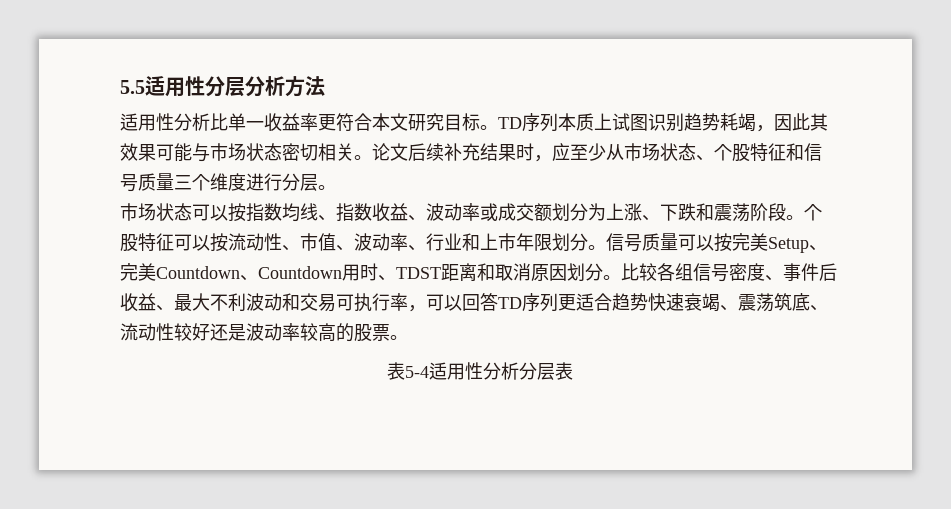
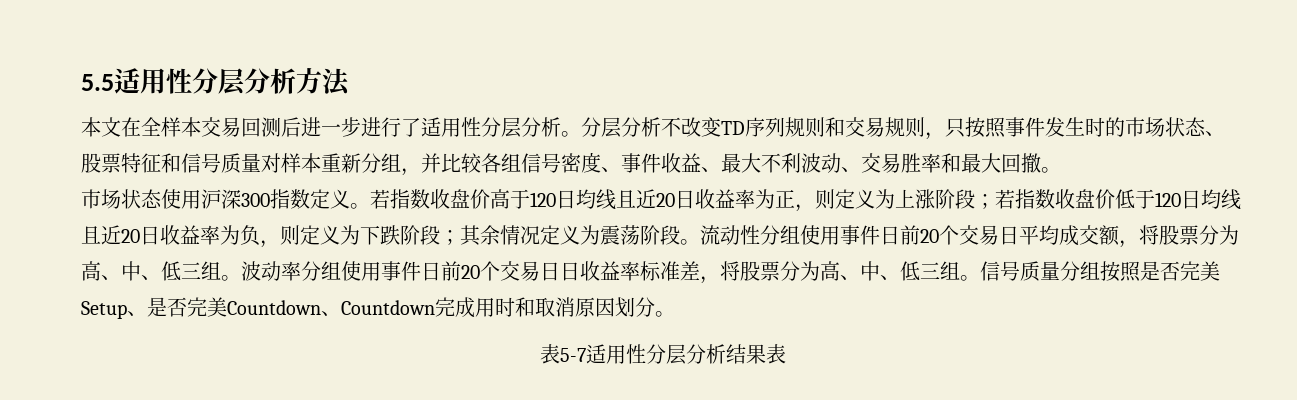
[120,113,828,132] [120,143,624,162] 适用性分析比单一收益率更符合本文研究目标。TD序列本质上试图识别趋势耗竭，因此其效果可能与市场状态密切相关。论文后续补充结果时，应至少从 -> [81,117,1125,140] 本文在全样本交易回测后进一步进行了适用性分层分析。分层分析不改变TD序列规则和交易规则，只按照事件发生时的
[714,144,750,162] 个股 -> [81,153,121,173] 股票
[174,173,336,191] [120,203,822,222] [120,233,827,253] [120,263,621,281] 三个维度进行分层。 // 市场状态可以按指数均线、指数收益、波动率或成交额划分为上涨、下跌和震荡阶段。个股特征可以按流动性、市值、波动率、行业和上市年限划分。信号质量可以按完美Setup、完美Countdown、Countdown用时、TDST距离和取消原因划分。 -> [261,153,441,176] 对样本重新分组，并
[819,263,837,281] 后 -> (661, 163) none
[282,293,828,312] [120,323,390,342] 和交易可执行率，可以回答TD序列更适合趋势快速衰竭、震荡筑底、流动性较好还是波动率较高的股票 -> [841,153,1061,173] [81,189,1241,212] [81,225,1239,248] [81,261,1220,284] [81,297,655,319] 、交易胜率和最大回撤。 // 市场状态使用沪深300指数定义。若指数收盘价高于120日均线且近20日收益率为正，则定义为上涨阶段；若指数收盘价低于120日均线且近20日收益率为负，则定义为下跌阶段；其余情况定义为震荡阶段。流动性分组使用事件日前20个交易日平均成交额，将股票分为高、中、低三组。波动率分组使用事件日前20个交易日日收益率标准差，将股票分为高、中、低三组。信号质量分组按照是否完美Setup、是否完美Countdown、Countdown完成用时和取消原因划分
[404,362,555,380] 5-4适用性分析分层 -> [559,344,766,365] 5-7适用性分层分析结果

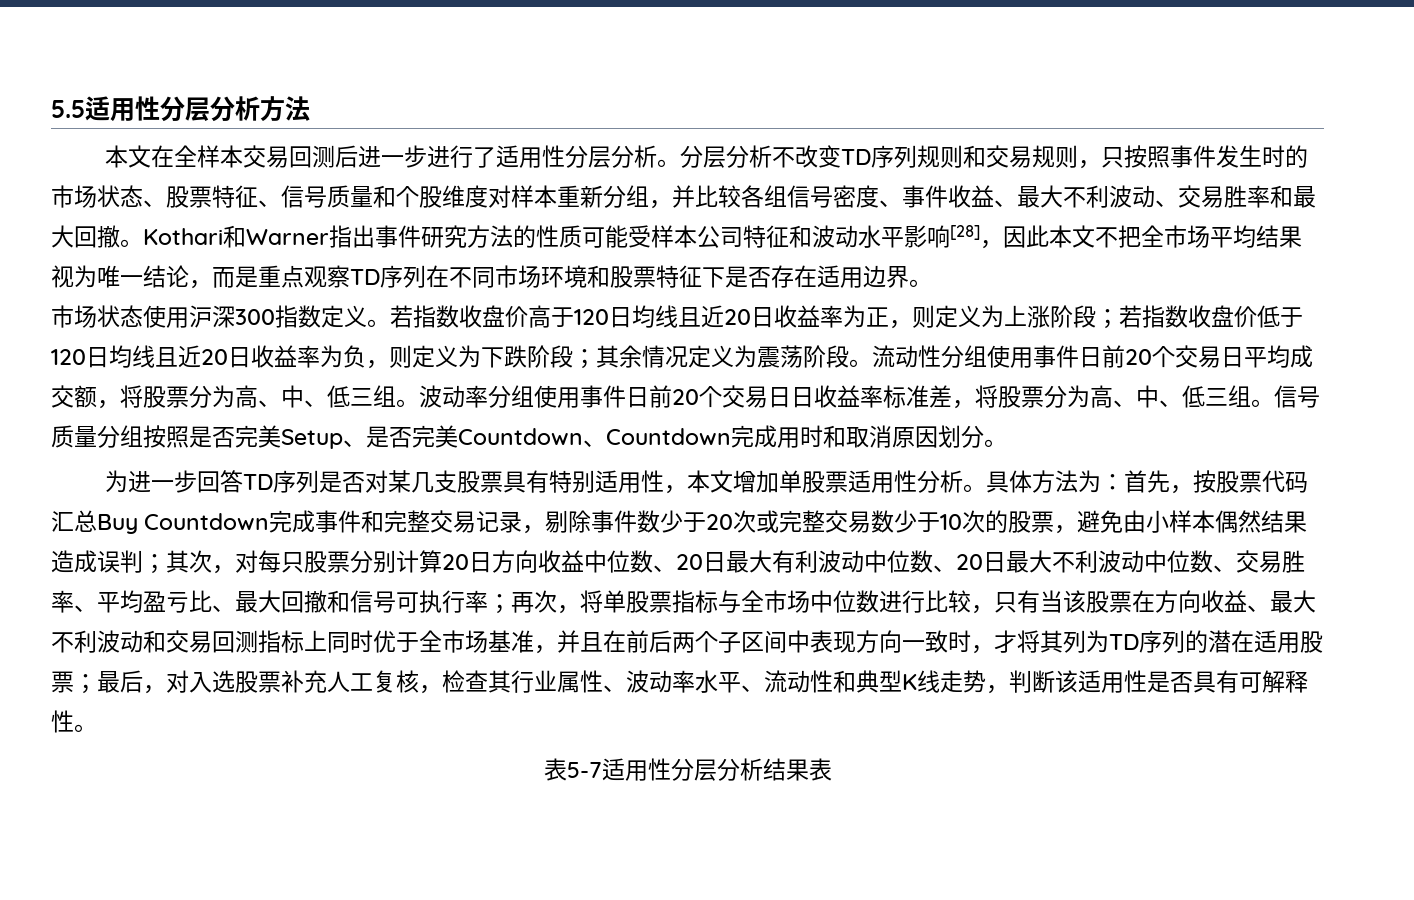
[161,153,261,173] 和信号质量 -> [258,185,488,208] 、信号质量和个股维度
(1061, 170) none -> [143,225,980,248] [980,225,1302,249] [51,265,932,289] Kothari和Warner指出事件研究方法的性质可能受样本公司特征和波动水平影响[28]，因此本文不把全市场平均结果视为唯一结论，而是重点观察TD序列在不同市场环境和股票特征下是否存在适用边界。
(675, 314) none -> [104,470,1308,494] [51,510,1308,534] [51,550,1305,574] [51,590,1316,614] [51,630,1323,654] [51,670,1308,694] [51,710,97,733] // 为进一步回答TD序列是否对某几支股票具有特别适用性，本文增加单股票适用性分析。具体方法为：首先，按股票代码汇总Buy Countdown完成事件和完整交易记录，剔除事件数少于20次或完整交易数少于10次的股票，避免由小样本偶然结果造成误判；其次，对每只股票分别计算20日方向收益中位数、20日最大有利波动中位数、20日最大不利波动中位数、交易胜率、平均盈亏比、最大回撤和信号可执行率；再次，将单股票指标与全市场中位数进行比较，只有当该股票在方向收益、最大不利波动和交易回测指标上同时优于全市场基准，并且在前后两个子区间中表现方向一致时，才将其列为TD序列的潜在适用股票；最后，对入选股票补充人工复核，检查其行业属性、波动率水平、流动性和典型K线走势，判断该适用性是否具有可解释性。

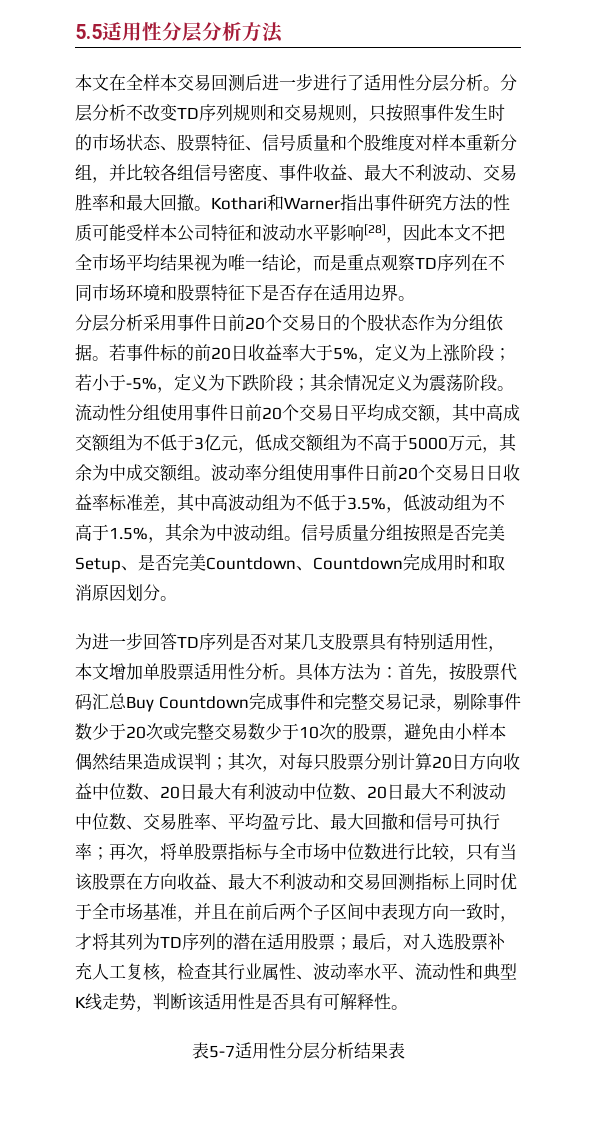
[51,305,935,329] 市场状态使用沪深300指数定义。若指数收盘价高于120日均线且近20日收益率为正，则 -> [75,314,503,332] [75,344,375,363] 分层分析采用事件日前20个交易日的个股状态作为分组依据。若事件标的前20日收益率大于5%，
[1142,305,1303,328] [51,345,412,369] 指数收盘价低于120日均线且近20日收益率为负，则 -> [92,374,174,393] 小于-5%，
[120,385,373,408] 将股票分为高、中、低三 -> [452,403,520,422] [75,433,517,453] [75,464,178,482] 其中高成交额组为不低于3亿元，低成交额组为不高于5000万元，其余为中成交额
[975,385,1228,408] 将股票分为高、中、低三 -> [177,493,505,513] [75,523,267,543] 其中高波动组为不低于3.5%，低波动组为不高于1.5%，其余为中波动

